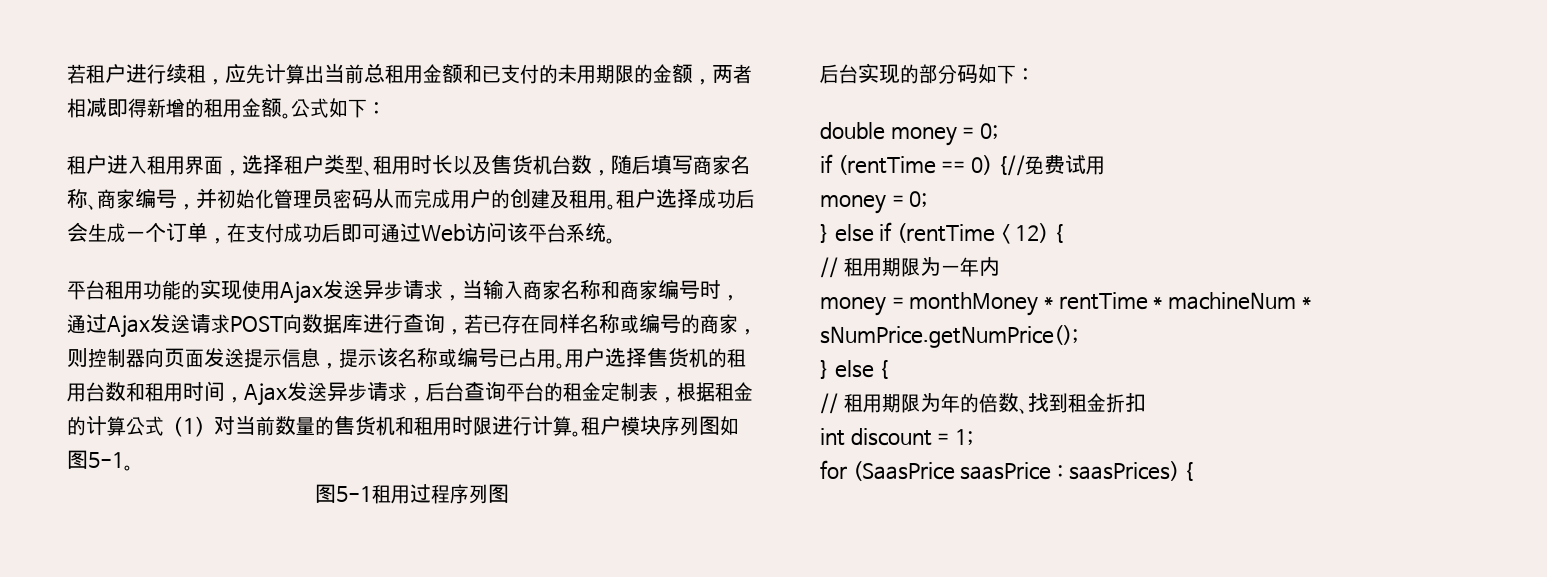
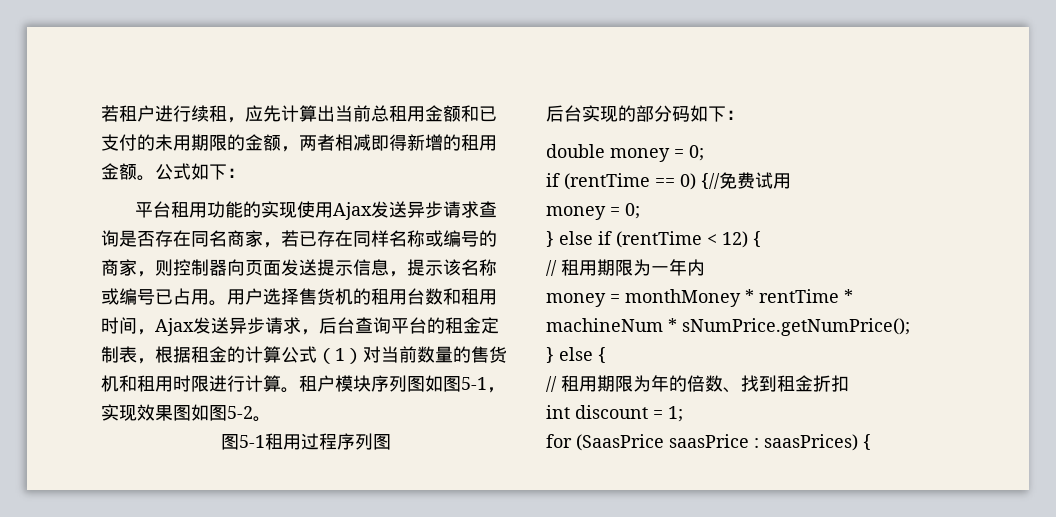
[67,154,750,176] [67,188,755,210] [67,222,615,244] // 租户进入租用界面，选择租户类型、租用时长以及售货机台数，随后填写商家名称、商家编号，并初始化管理员密码从而完成用户的创建及租用。租户选择成功后会生成一个订单，在支付成功后即可通过Web访问该平台系统。 -> (245, 173) none
[443,279,740,301] [67,313,445,338] ，当输入商家名称和商家编号时，通过Ajax发送请求POST向数据库进行查询 -> [479,201,498,218] [101,230,263,247] 查询是否存在同名商家
(124, 460) none -> [487,387,505,393] [101,404,253,421] ，实现效果图如图5-2

